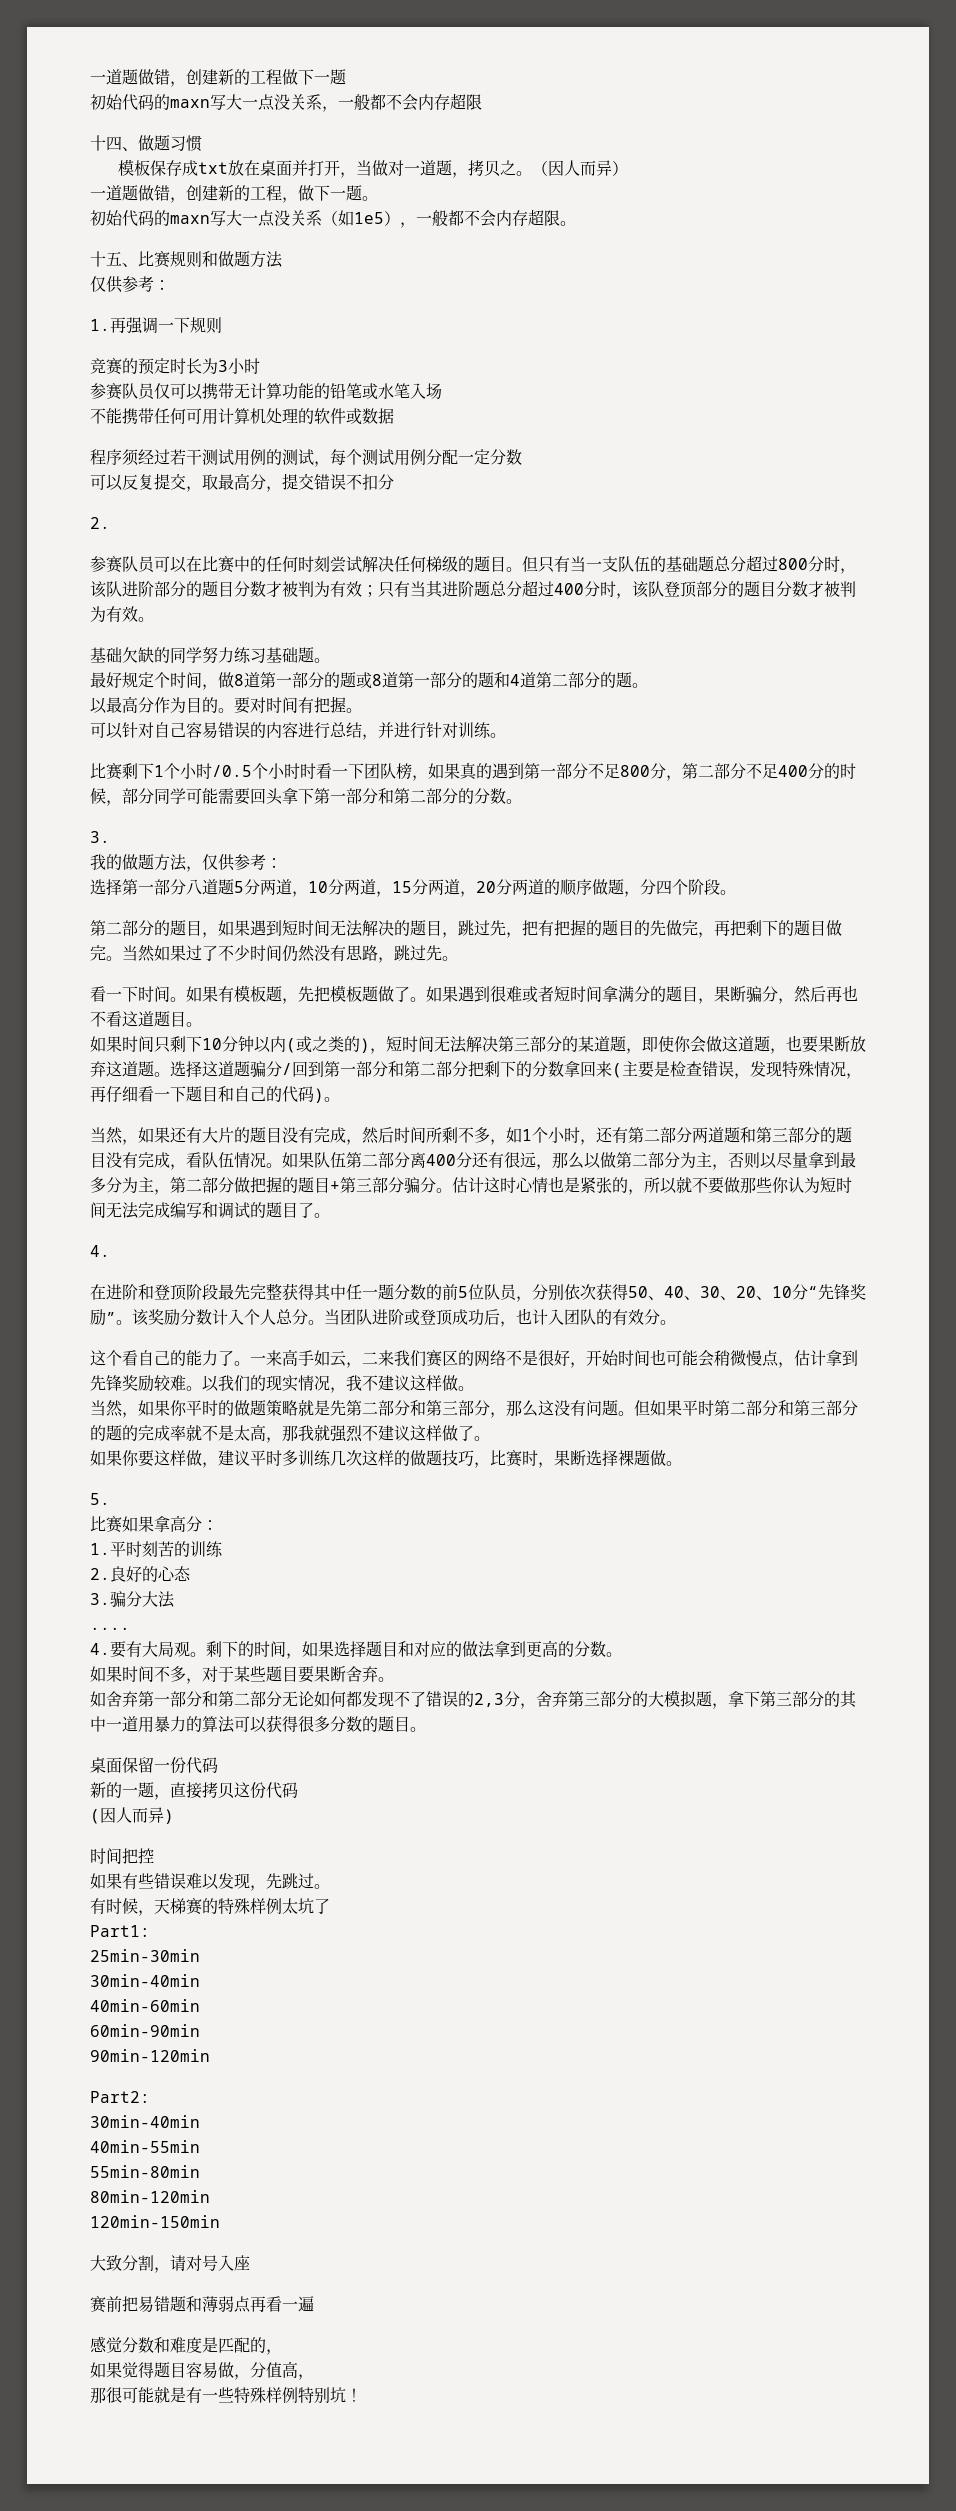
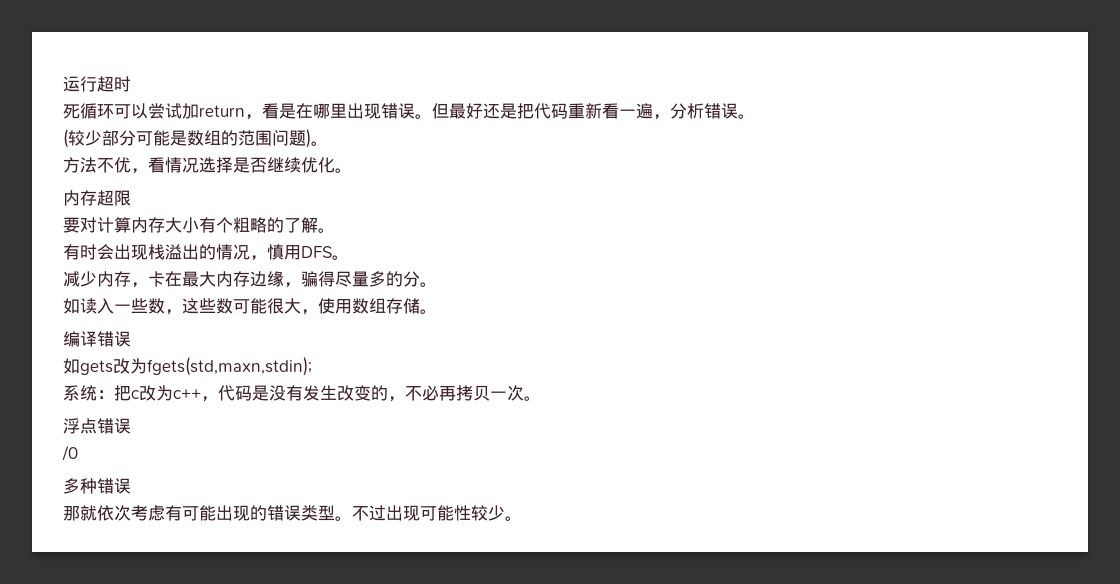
[90,69,346,87] [90,93,482,112] [90,135,202,152] [118,159,629,178] [90,185,378,203] [90,209,576,228] [90,251,283,268] [90,276,170,293] [90,317,222,334] [90,358,260,375] [90,383,442,400] [90,408,394,425] [90,449,522,467] [90,473,394,492] [90,517,110,529] [90,555,856,574] [90,580,856,599] [90,606,154,622] [90,647,330,664] [90,672,648,690] [90,696,362,714] [90,722,506,740] [90,762,856,781] [90,788,522,806] [90,831,110,843] [90,854,282,872] [90,879,736,897] [90,919,842,938] [90,945,458,963] [90,985,858,1004] [90,1011,202,1027] [90,1035,866,1054] [90,1061,862,1079] [90,1086,340,1103] [90,1127,852,1145] [90,1152,856,1170] [90,1176,852,1195] [90,1202,330,1219] [90,1245,110,1257] [90,1283,866,1302] [90,1308,676,1327] [90,1349,858,1368] [90,1375,474,1393] [90,1400,858,1418] [90,1424,490,1443] [90,1450,682,1468] [90,1493,110,1505] [90,1515,218,1533] [90,1541,223,1557] [90,1566,191,1582] [90,1591,175,1608] [90,1627,130,1630] [90,1640,622,1659] [90,1666,394,1684] [90,1690,857,1709] [90,1715,426,1733] [90,1757,218,1774] [90,1782,298,1800] [90,1807,174,1824] [90,1848,154,1864] [90,1873,330,1891] [90,1898,330,1916] [90,1925,150,1937] [90,1949,200,1962] [90,1974,200,1987] [90,1999,200,2012] [90,2024,200,2037] [90,2049,210,2062] [90,2091,150,2103] [90,2115,200,2128] [90,2140,200,2153] [90,2165,200,2178] [90,2190,210,2203] [90,2215,220,2228] [90,2255,250,2273] [90,2296,314,2313] [90,2336,282,2355] [90,2361,314,2380] [90,2387,362,2404] 一道题做错，创建新的工程做下一题 // 初始代码的maxn写大一点没关系，一般都不会内存超限 // 十四、做题习惯 // 模板保存成txt放在桌面并打开，当做对一道题，拷贝之。（因人而异） // 一道题做错，创建新的工程，做下一题。 // 初始代码的maxn写大一点没关系（如1e5），一般都不会内存超限。 // 十五、比赛规则和做题方法 // 仅供参考： // 1.再强调一下规则 // 竞赛的预定时长为3小时 // 参赛队员仅可以携带无计算功能的铅笔或水笔入场 // 不能携带任何可用计算机处理的软件或数据 // 程序须经过若干测试用例的测试，每个测试用例分配一定分数 // 可以反复提交，取最高分，提交错误不扣分 // 2. // 参赛队员可以在比赛中的任何时刻尝试解决任何梯级的题目。但只有当一支队伍的基础题总分超过800分时，该队进阶部分的题目分数才被判为有效；只有当其进阶题总分超过400分时，该队登顶部分的题目分数才被判为有效。 // 基础欠缺的同学努力练习基础题。 // 最好规定个时间，做8道第一部分的题或8道第一部分的题和4道第二部分的题。 // 以最高分作为目的。要对时间有把握。 // 可以针对自己容易错误的内容进行总结，并进行针对训练。 // 比赛剩下1个小时/0.5个小时时看一下团队榜，如果真的遇到第一部分不足800分，第二部分不足400分的时候，部分同学可能需要回头拿下第一部分和第二部分的分数。 // 3. // 我的做题方法，仅供参考： // 选择第一部分八道题5分两道，10分两道，15分两道，20分两道的顺序做题，分四个阶段。 // 第二部分的题目，如果遇到短时间无法解决的题目，跳过先，把有把握的题目的先做完，再把剩下的题目做完。当然如果过了不少时间仍然没有思路，跳过先。 // 看一下时间。如果有模板题，先把模板题做了。如果遇到很难或者短时间拿满分的题目，果断骗分，然后再也不看这道题目。 // 如果时间只剩下10分钟以内(或之类的)，短时间无法解决第三部分的某道题，即使你会做这道题，也要果断放弃这道题。选择这道题骗分/回到第一部分和第二部分把剩下的分数拿回来(主要是检查错误，发现特殊情况，再仔细看一下题目和自己的代码)。 // 当然，如果还有大片的题目没有完成，然后时间所剩不多，如1个小时，还有第二部分两道题和第三部分的题目没有完成，看队伍情况。如果队伍第二部分离400分还有很远，那么以做第二部分为主，否则以尽量拿到最多分为主，第二部分做把握的题目+第三部分骗分。估计这时心情也是紧张的，所以就不要做那些你认为短时间无法完成编写和调试的题目了。 // 4. // 在进阶和登顶阶段最先完整获得其中任一题分数的前5位队员，分别依次获得50、40、30、20、10分“先锋奖励”。该奖励分数计入个人总分。当团队进阶或登顶成功后，也计入团队的有效分。 // 这个看自己的能力了。一来高手如云，二来我们赛区的网络不是很好，开始时间也可能会稍微慢点，估计拿到先锋奖励较难。以我们的现实情况，我不建议这样做。 // 当然，如果你平时的做题策略就是先第二部分和第三部分，那么这没有问题。但如果平时第二部分和第三部分的题的完成率就不是太高，那我就强烈不建议这样做了。 // 如果你要这样做，建议平时多训练几次这样的做题技巧，比赛时，果断选择裸题做。 // 5. // 比赛如果拿高分： // 1.平时刻苦的训练 // 2.良好的心态 // 3.骗分大法 // .... // 4.要有大局观。剩下的时间，如果选择题目和对应的做法拿到更高的分数。 // 如果时间不多，对于某些题目要果断舍弃。 // 如舍弃第一部分和第二部分无论如何都发现不了错误的2,3分，舍弃第三部分的大模拟题，拿下第三部分的其中一道用暴力的算法可以获得很多分数的题目。 // 桌面保留一份代码 // 新的一题，直接拷贝这份代码 // (因人而异) // 时间把控 // 如果有些错误难以发现，先跳过。 // 有时候，天梯赛的特殊样例太坑了 // Part1: // 25min-30min // 30min-40min // 40min-60min // 60min-90min // 90min-120min // Part2: // 30min-40min // 40min-55min // 55min-80min // 80min-120min // 120min-150min // 大致分割，请对号入座 // 赛前把易错题和薄弱点再看一遍 // 感觉分数和难度是匹配的， // 如果觉得题目容易做，分值高， // 那很可能就是有一些特殊样例特别坑！ -> [63,76,131,92] [63,103,755,120] [63,129,328,148] [63,157,352,174] [63,190,131,206] [63,217,335,233] [63,244,349,261] [63,271,437,288] [63,298,437,315] [63,331,131,347] [63,357,312,376] [63,385,541,402] [63,418,131,434] [62,445,78,461] [63,478,131,494] [63,505,522,521] 运行超时 // 死循环可以尝试加return，看是在哪里出现错误。但最好还是把代码重新看一遍，分析错误。 // (较少部分可能是数组的范围问题)。 // 方法不优，看情况选择是否继续优化。 // 内存超限 // 要对计算内存大小有个粗略的了解。 // 有时会出现栈溢出的情况，慎用DFS。 // 减少内存，卡在最大内存边缘，骗得尽量多的分。 // 如读入一些数，这些数可能很大，使用数组存储。 // 编译错误 // 如gets改为fgets(std,maxn,stdin); // 系统：把c改为c++，代码是没有发生改变的，不必再拷贝一次。 // 浮点错误 // /0 // 多种错误 // 那就依次考虑有可能出现的错误类型。不过出现可能性较少。

